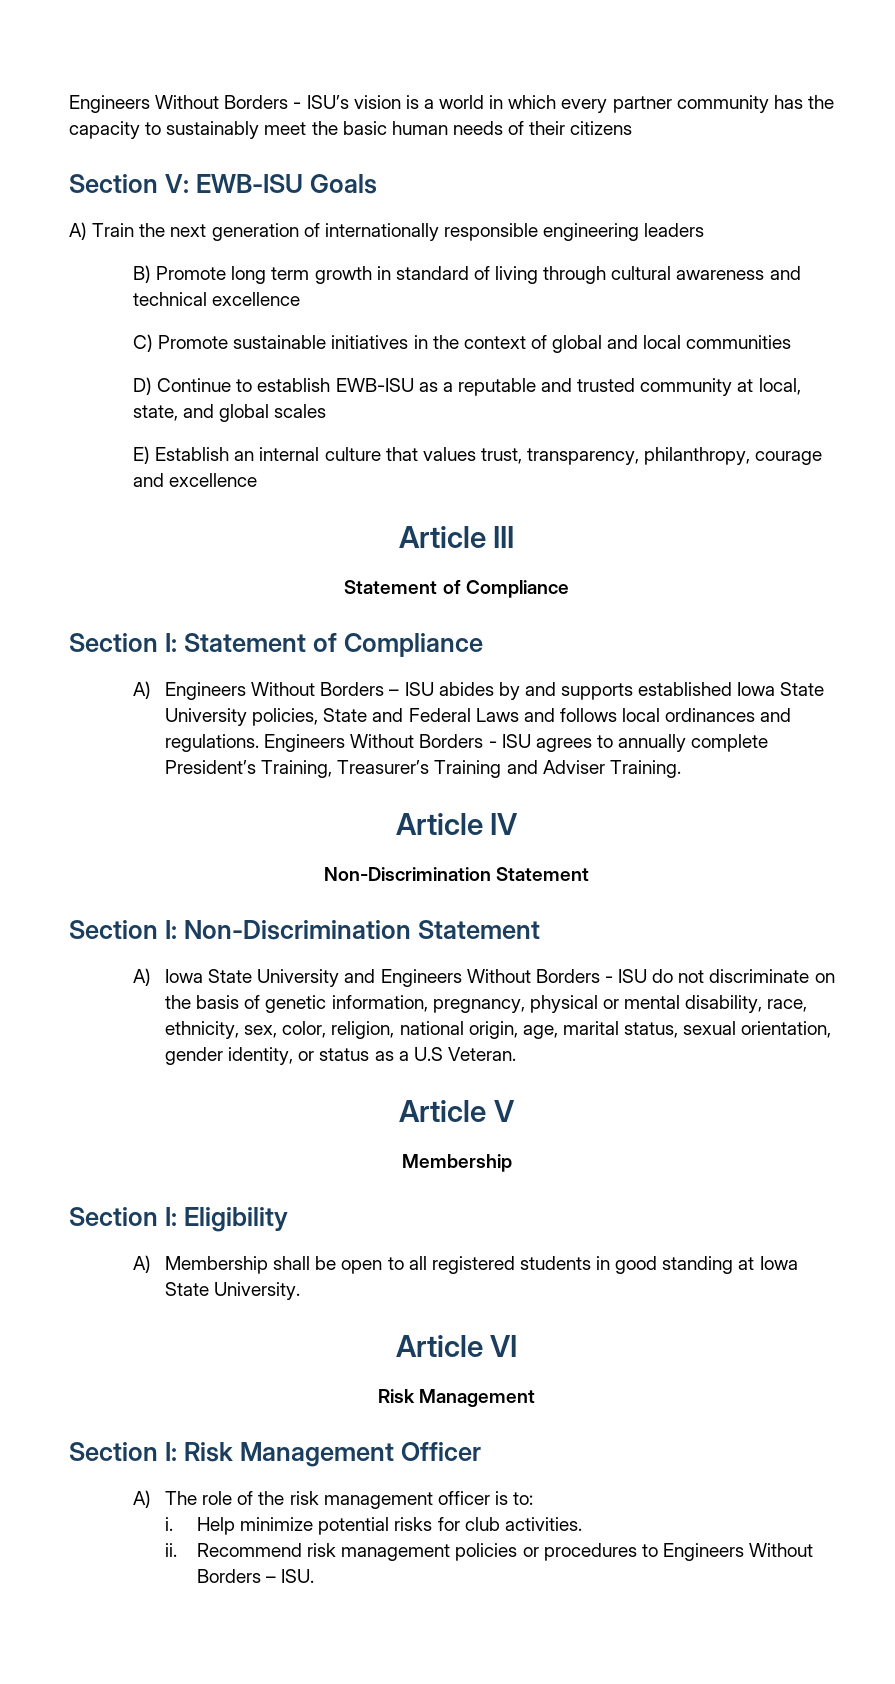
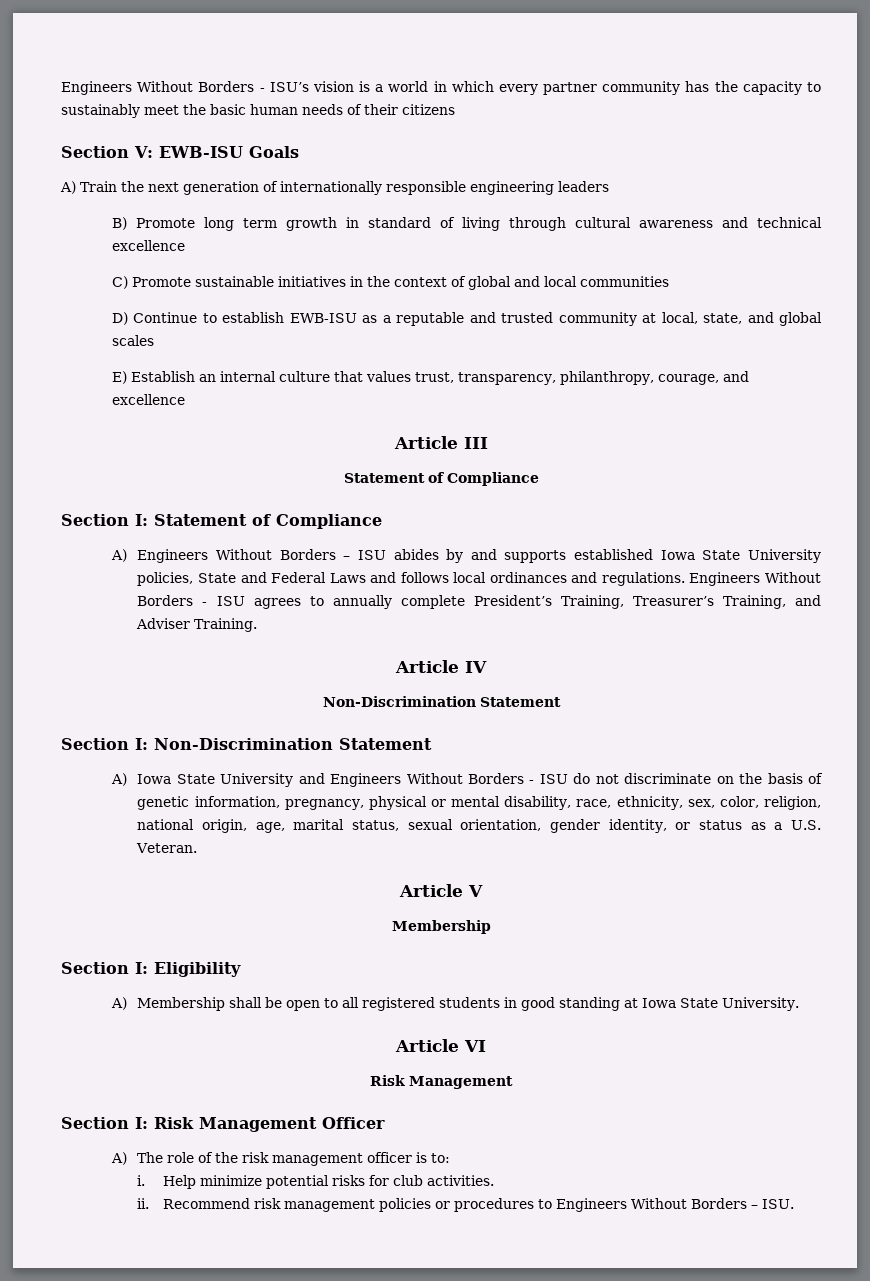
[755,451,823,465] courage -> [657,374,719,385] courage,
[434,760,502,778] Training -> [722,595,786,609] Training,
[413,1047,443,1061] U.S -> [791,820,822,830] U.S.

